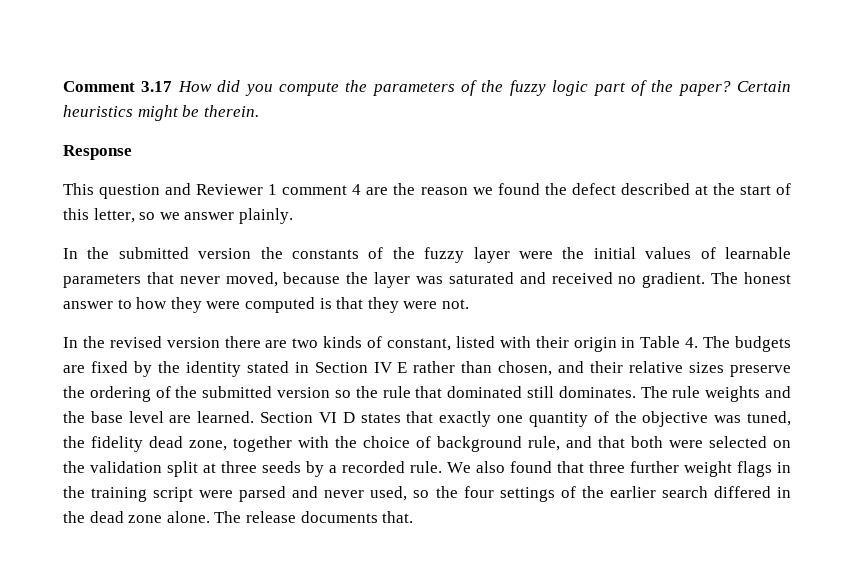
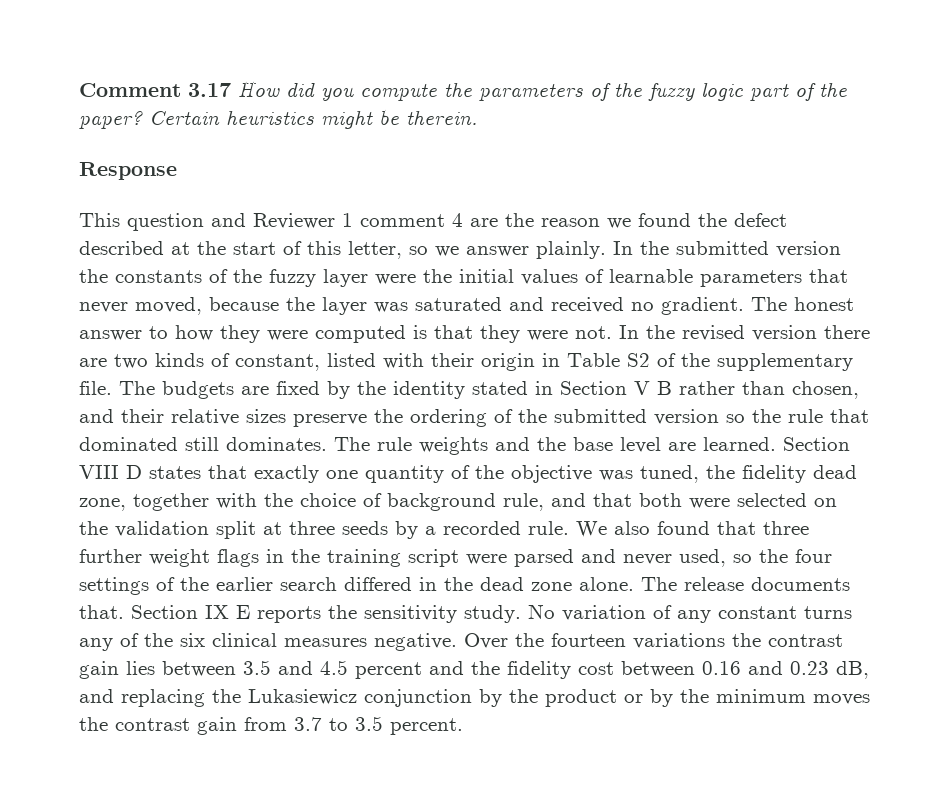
(293, 216) // -> (606, 250) none
(469, 304) // -> (612, 332) none
[685,337,699,348] 4. -> [627,353,853,371] [79,381,112,395] S2 of the supplementary file.
[373,362,408,373] IV E -> [634,381,672,395] V B
[318,412,337,423] VI -> [79,465,119,479] VIII
(414, 517) none -> [131,604,852,623] [79,633,843,651] [79,660,869,679] [79,689,870,707] [79,716,463,735] Section IX E reports the sensitivity study. No variation of any constant turns any of the six clinical measures negative. Over the fourteen variations the contrast gain lies between 3.5 and 4.5 percent and the fidelity cost between 0.16 and 0.23 dB, and replacing the Lukasiewicz conjunction by the product or by the minimum moves the contrast gain from 3.7 to 3.5 percent.

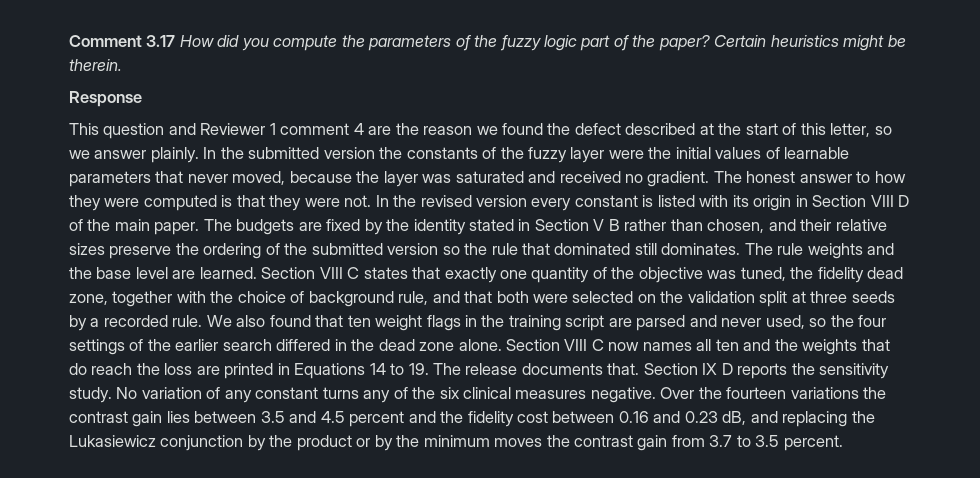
[824,325,870,339] [79,353,320,371] there are two kinds of constant, -> [531,195,654,211] every constant is
[431,353,474,367] their -> [732,195,749,207] its
[567,353,853,371] [79,381,112,395] Table S2 of the supplementary file. -> [812,195,910,207] [69,219,200,235] Section VIII D of the main paper.
[126,465,142,479] D -> [347,267,360,279] C
[763,521,809,535] [79,549,142,563] three further -> [347,315,371,327] ten
[466,554,507,565] were -> [608,318,632,327] are
(634, 584) none -> [506,339,890,355] [69,363,429,379] Section VIII C now names all ten and the weights that do reach the loss are printed in Equations 14 to 19.
[236,605,250,619] E -> [721,363,733,375] D

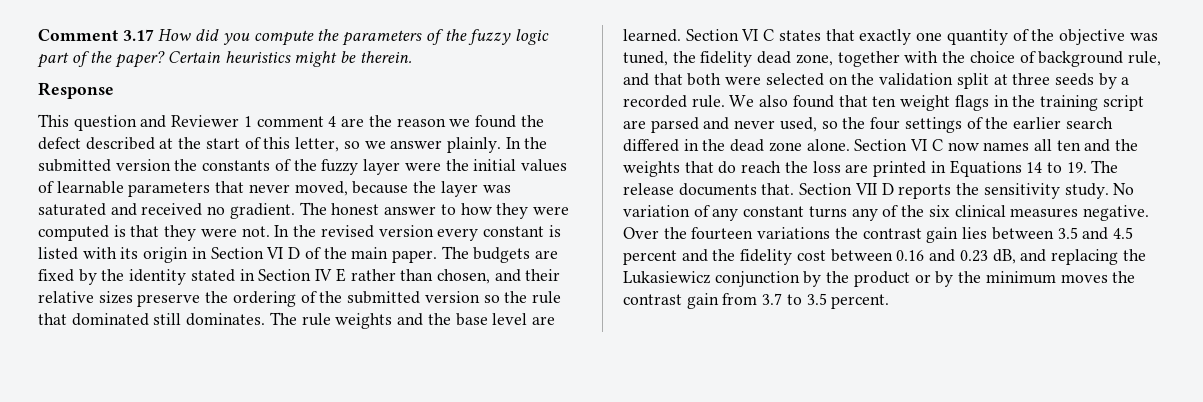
[870,195,894,207] VIII -> [266,247,284,259] VI
[593,219,620,231] V B -> [315,268,346,282] IV E
[319,267,343,279] VIII -> [741,29,759,41] VI
[564,339,588,351] VIII -> [910,139,928,151] VI
[702,363,718,375] IX -> [854,183,877,195] VII

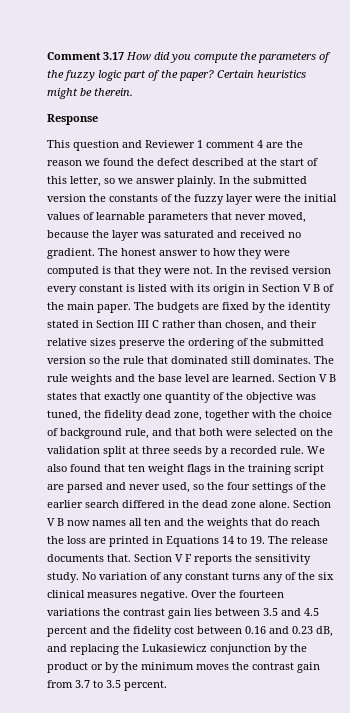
[266,247,301,259] VI D -> [303,284,320,292] V B
[315,268,346,282] IV E -> [137,320,159,328] III C
[741,29,775,41] VI C -> [319,374,336,382] V B
[910,139,943,151] VI C -> [47,518,64,526] V B
[854,183,894,195] VII D -> [175,554,192,562] V F

